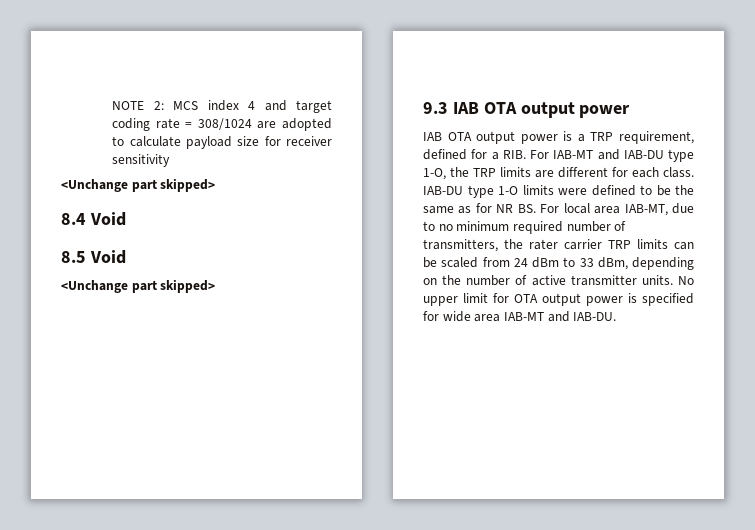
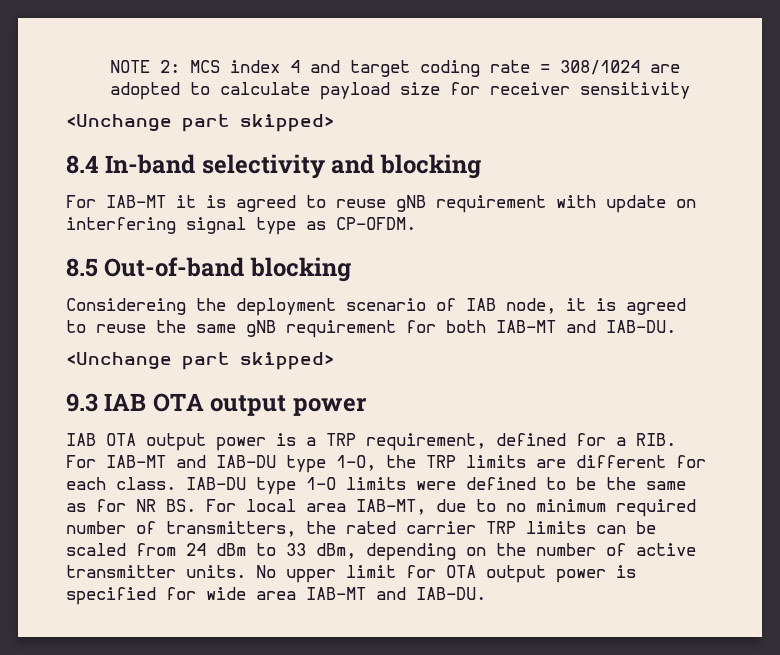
[89,212,126,226] [61,250,126,264] Void // 8.5 Void -> [105,154,481,179] [66,195,696,213] [66,217,416,235] [66,257,351,282] [66,298,686,316] [66,320,676,338] In-band selectivity and blocking // For IAB-MT it is agreed to reuse gNB requirement with update on interfering signal type as CP-OFDM. // 8.5 Out-of-band blocking // Considereing the deployment scenario of IAB node, it is agreed to reuse the same gNB requirement for both IAB-MT and IAB-DU.
[529,239,558,250] rater -> [346,521,396,534] rated

